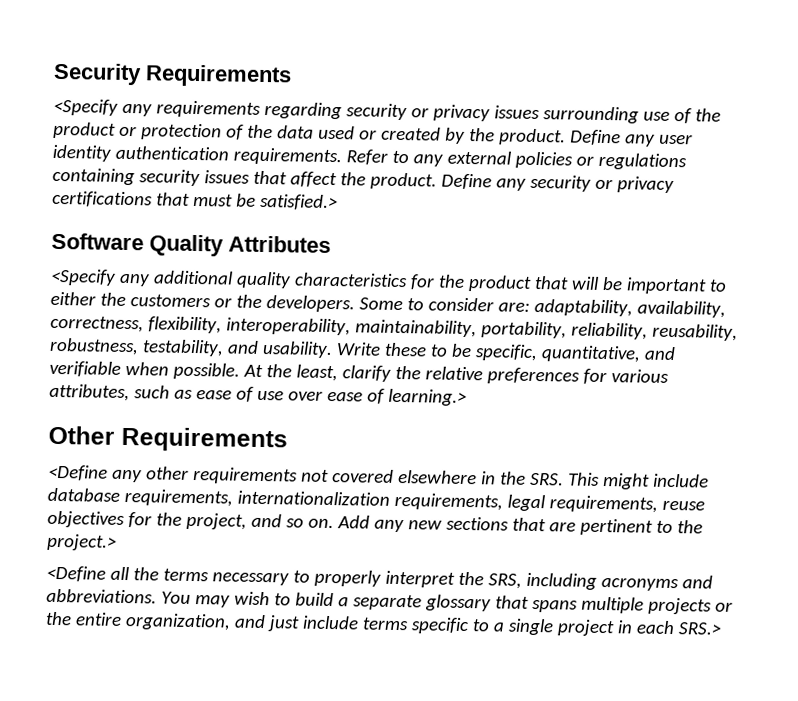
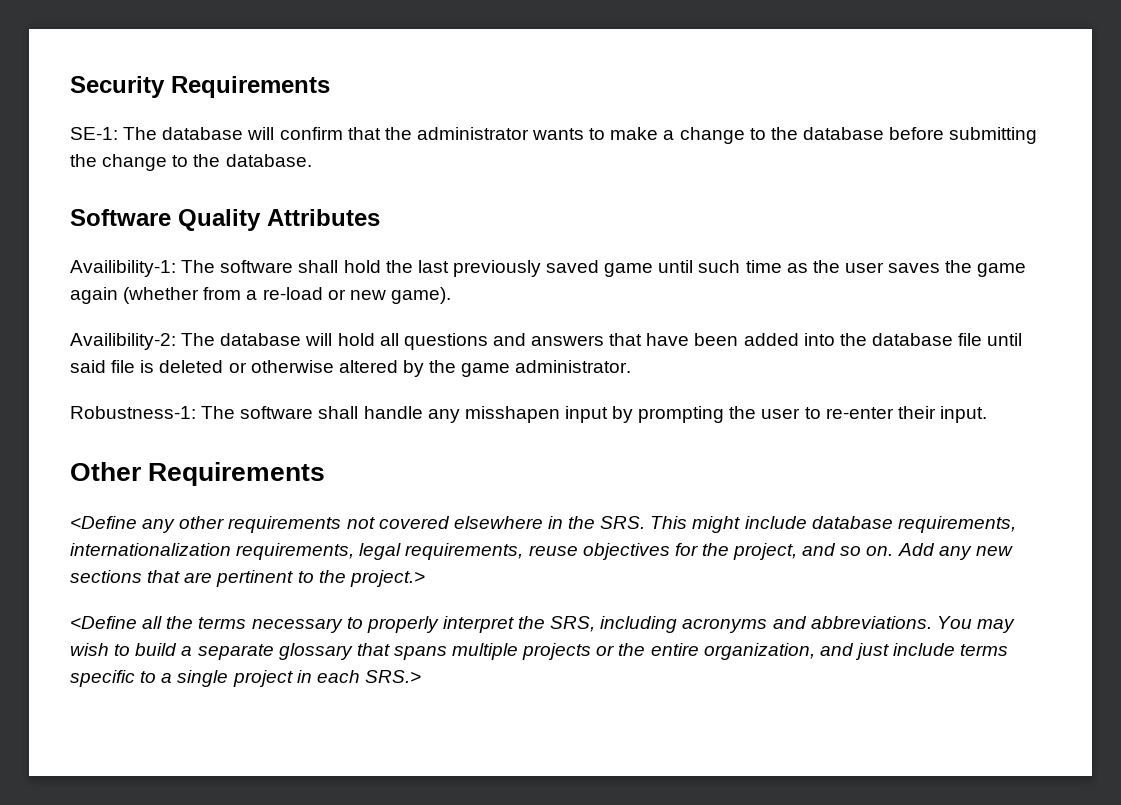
[53,98,721,124] [53,121,693,147] [52,144,687,171] [52,167,674,194] [52,190,338,211] [51,232,331,257] [50,268,727,295] [50,291,726,318] [50,315,738,341] [49,337,676,363] [49,360,669,385] [49,383,467,406] <Specify any requirements regarding security or privacy issues surrounding use of the product or protection of the data used or created by the product. Define any user identity authentication requirements. Refer to any external policies or regulations containing security issues that affect the product. Define any security or privacy certifications that must be satisfied.> // Software Quality Attributes // <Specify any additional quality characteristics for the product that will be important to either the customers or the developers. Some to consider are: adaptability, availability, correctness, flexibility, interoperability, maintainability, portability, reliability, reusability, robustness, testability, and usability. Write these to be specific, quantitative, and verifiable when possible. At the least, clarify the relative preferences for various attributes, such as ease of use over ease of learning.> -> [70,127,1038,144] [70,154,312,171] [70,209,380,231] [70,260,1027,277] [70,287,451,304] [70,333,1023,350] [70,360,632,377] [70,406,987,423] SE-1: The database will confirm that the administrator wants to make a change to the database before submitting the change to the database. // Software Quality Attributes // Availibility-1: The software shall hold the last previously saved game until such time as the user saves the game again (whether from a re-load or new game). // Availibility-2: The database will hold all questions and answers that have been added into the database file until said file is deleted or otherwise altered by the game administrator. // Robustness-1: The software shall handle any misshapen input by prompting the user to re-enter their input.

